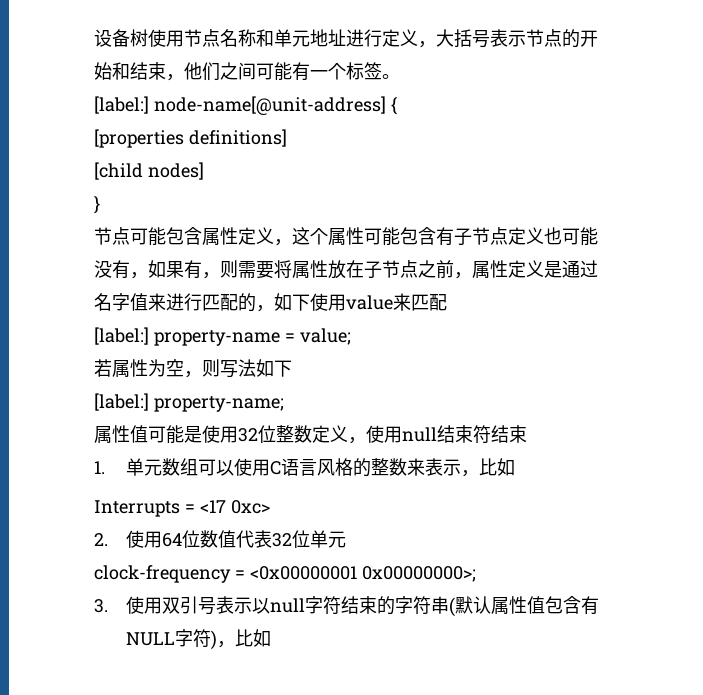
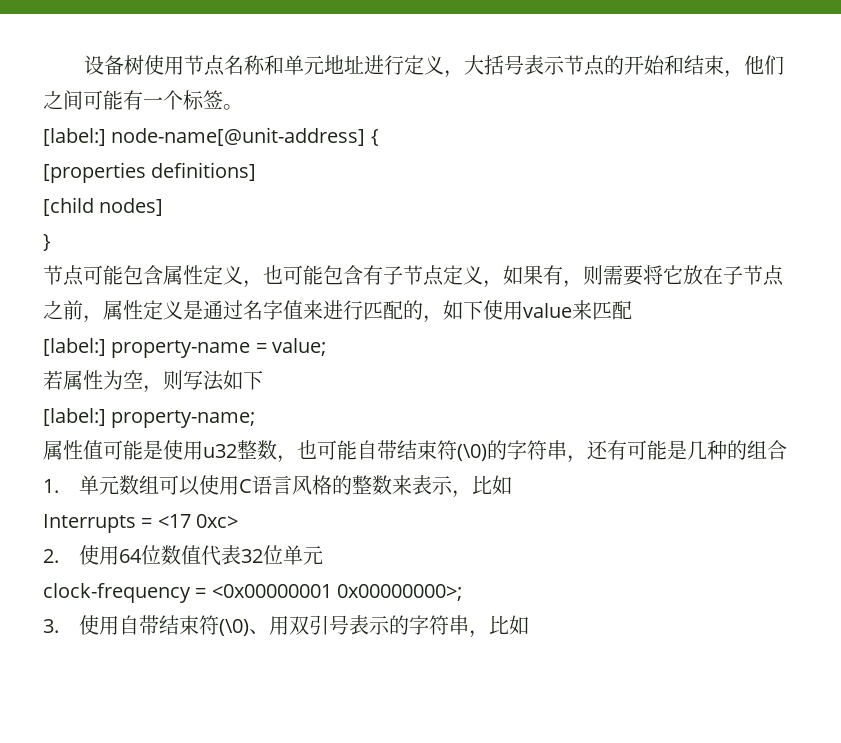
[292,227,364,245] 这个属性 -> [263,265,283,284] 也
[544,227,598,246] [94,260,130,279] 也可能没有 -> (483, 275) none
[292,260,328,278] 属性 -> [663,265,683,284] 它
[238,425,527,444] 32位整数定义，使用null结束符结束 -> [203,440,787,463] u32整数，也可能自带结束符(\0)的字符串，还有可能是几种的组合
[161,596,599,617] [125,629,217,650] 双引号表示以null字符结束的字符串(默认属性值包含有NULL字符) -> [119,615,470,636] 自带结束符(\0)、用双引号表示的字符串

